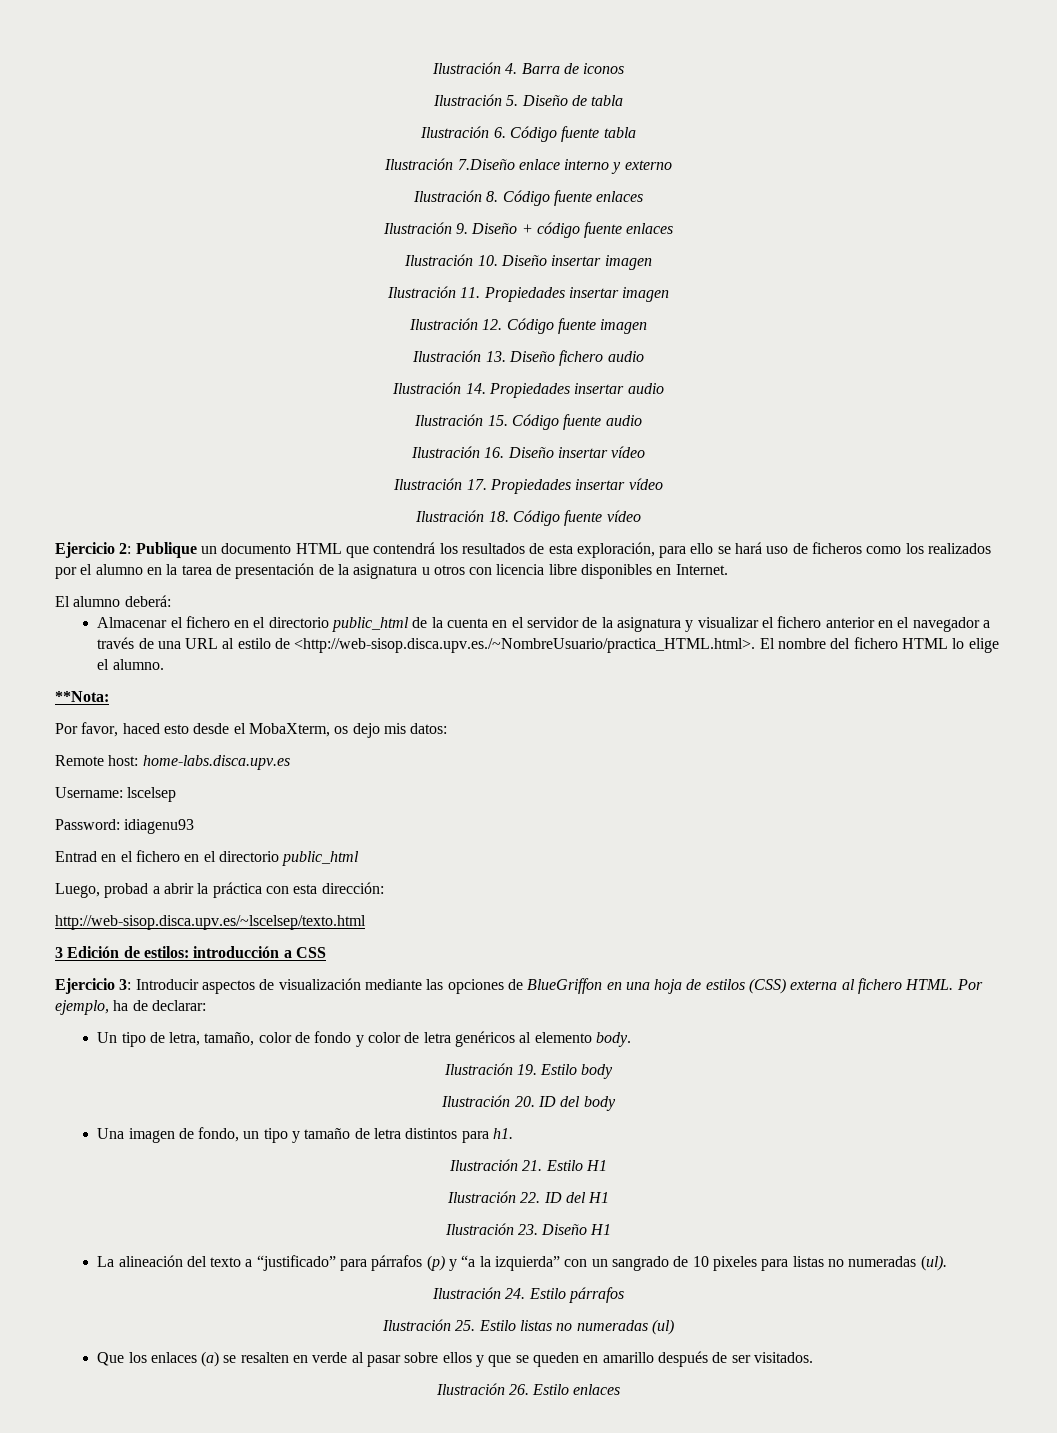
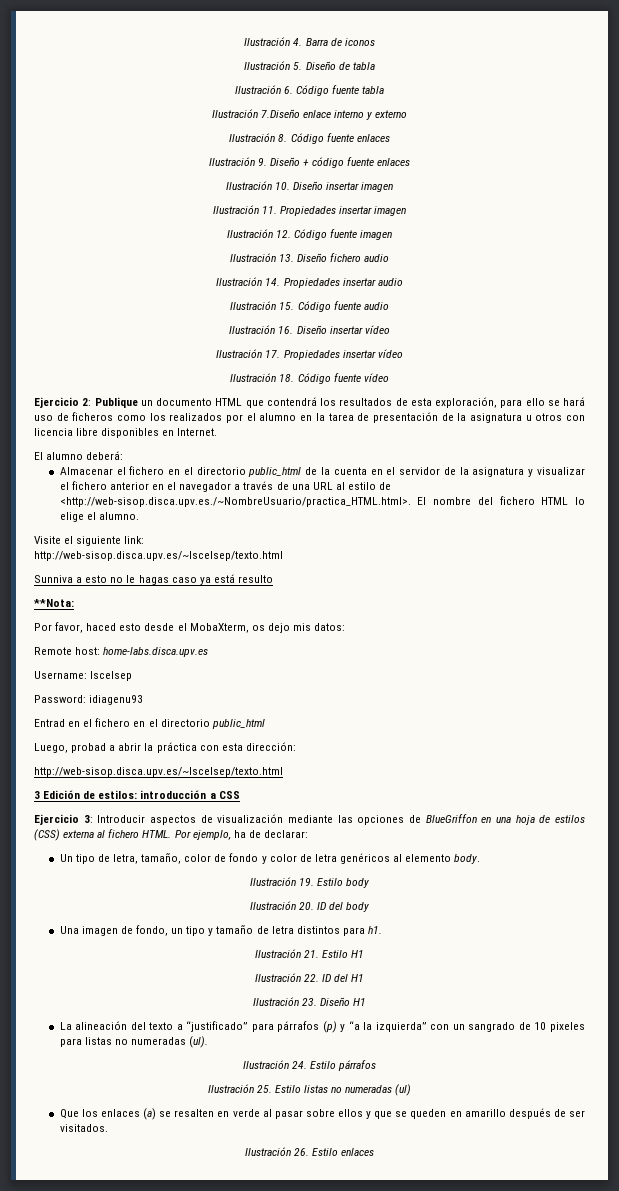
(164, 664) none -> [34,536,145,546] [34,551,283,561] [34,574,273,585] // Visite el siguiente link: // http://web-sisop.disca.upv.es/~lscelsep/texto.html // Sunniva a esto no le hagas caso ya está resulto

